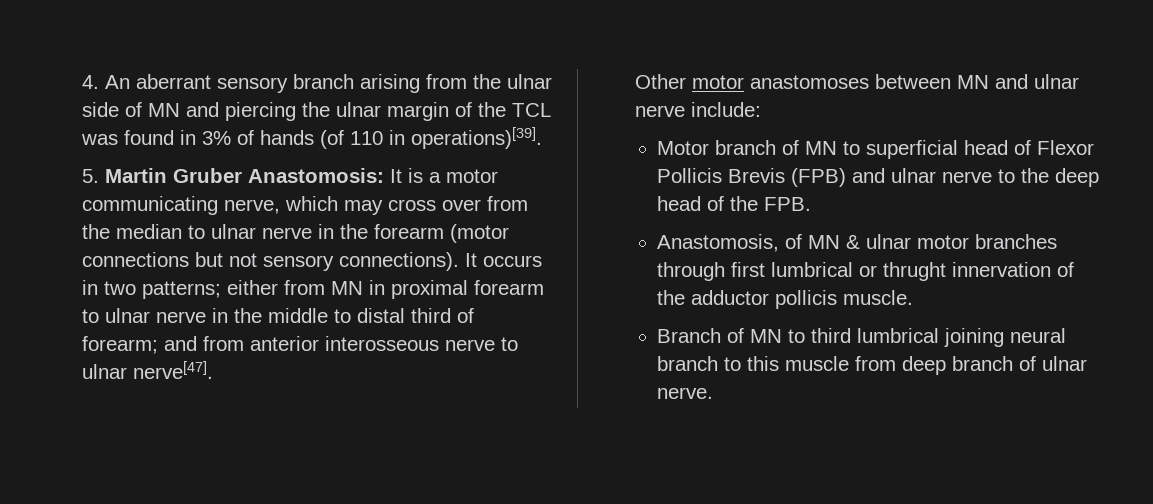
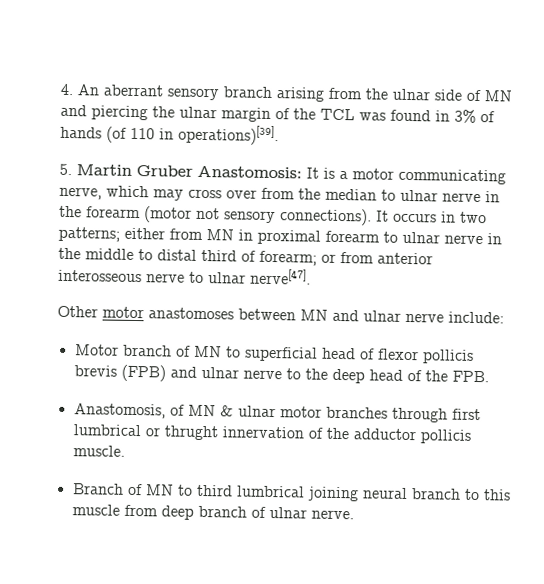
[81,252,223,267] connections but -> (192, 214) none
[163,336,197,351] and -> [320,253,336,263] or
[1037,140,1095,155] [657,168,786,183] Flexor Pollicis Brevis -> [377,348,474,364] [73,365,117,377] flexor pollicis brevis

